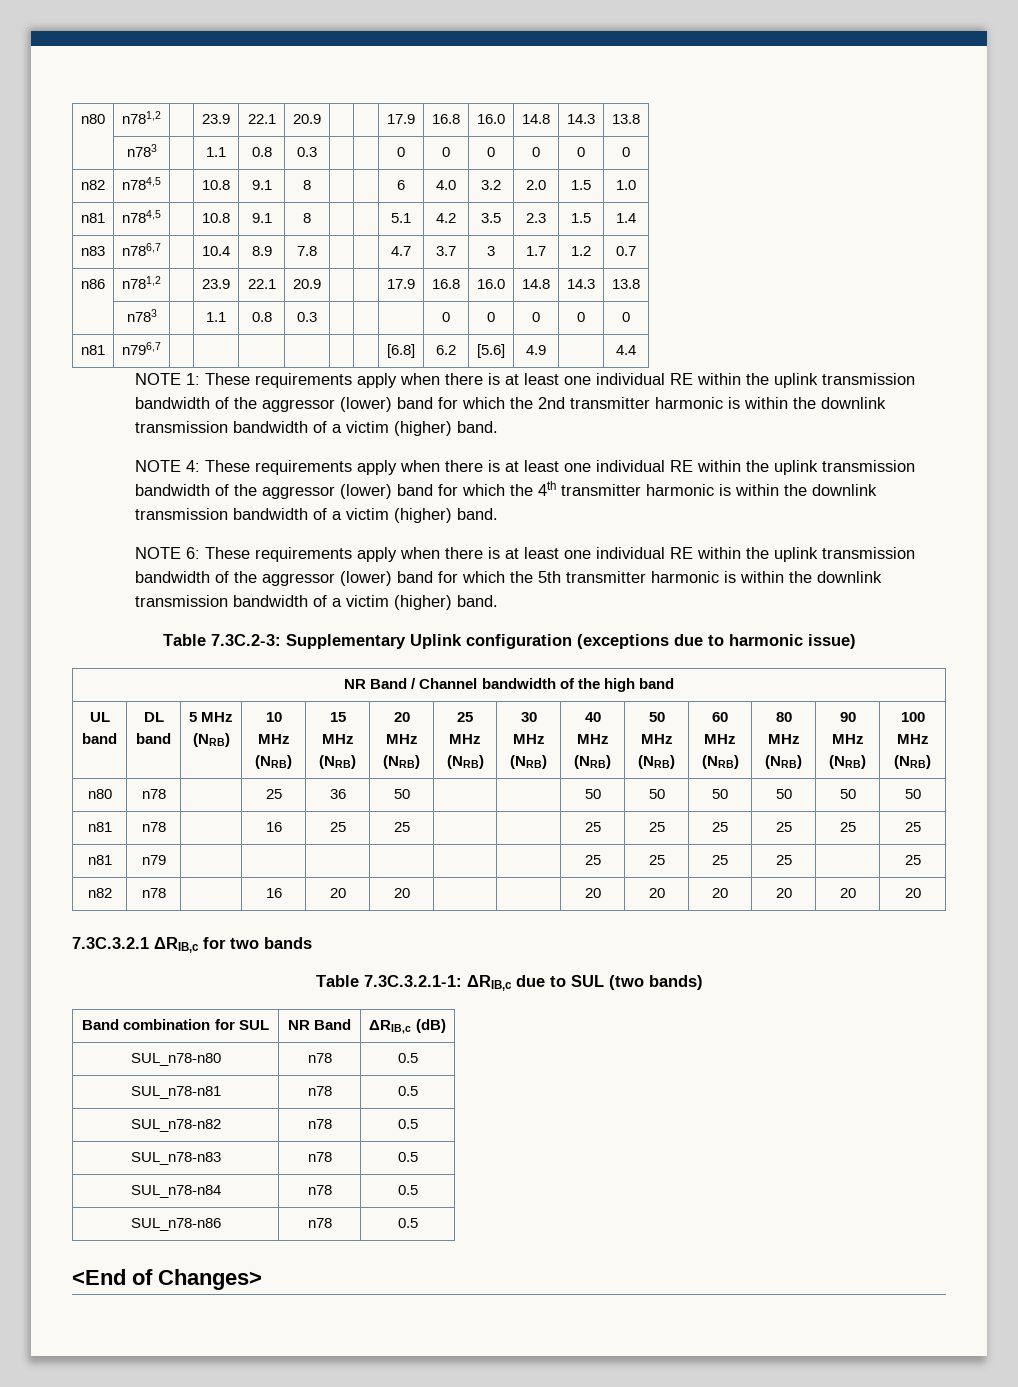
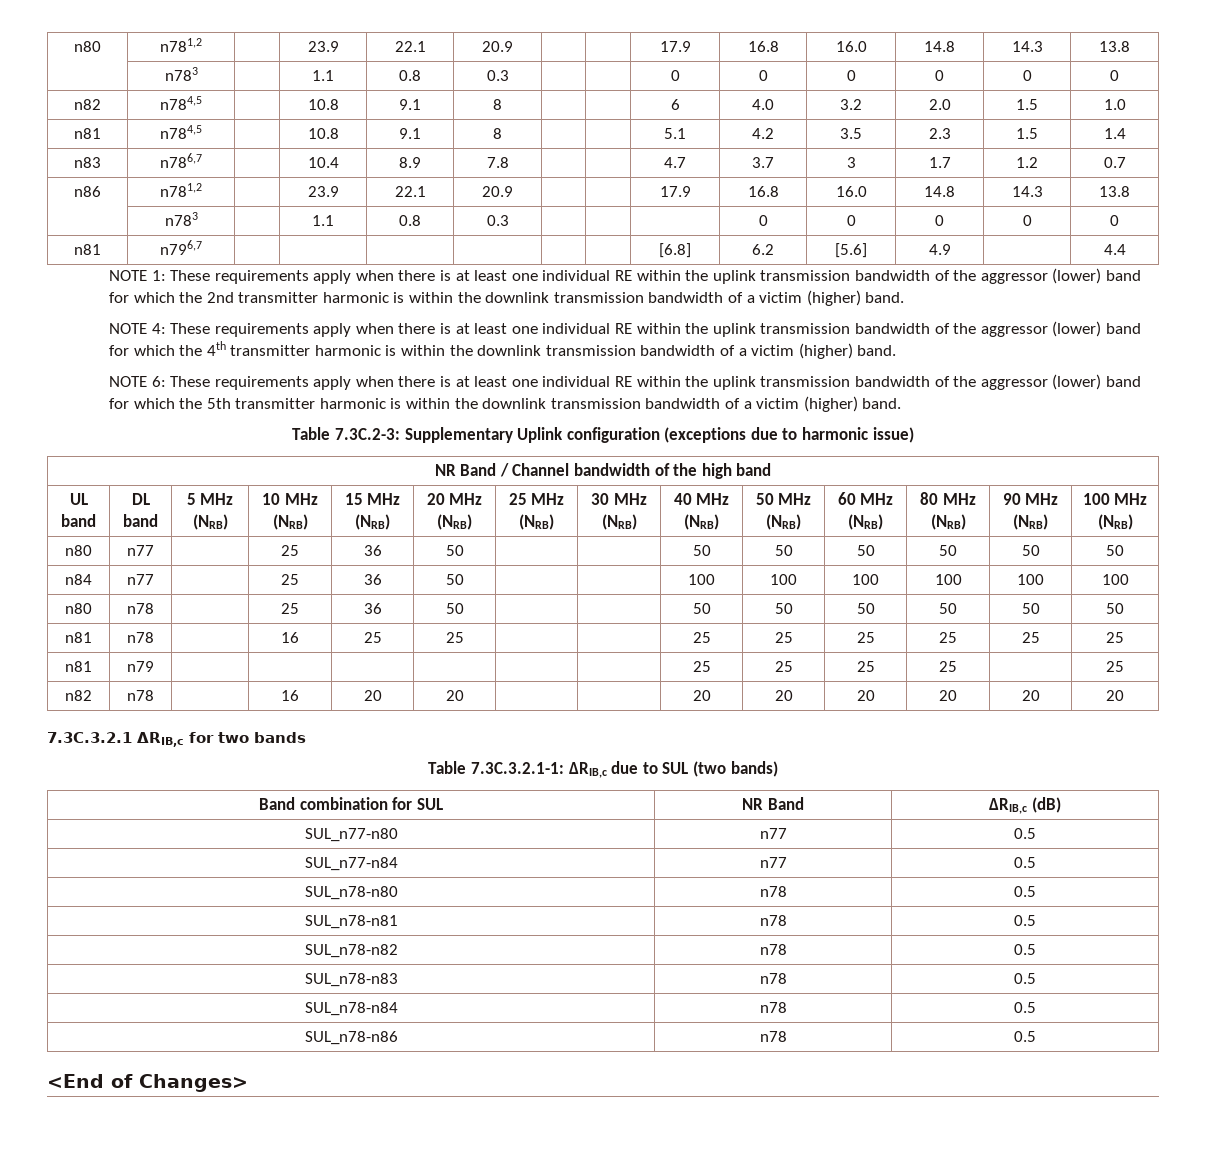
(931, 762) none -> [65,545,92,556] [127,545,154,556] [281,545,299,556] [363,545,382,556] [445,545,464,556] [692,545,711,556] [774,545,793,556] [856,545,875,556] [939,545,957,556] [1021,545,1040,556] [1106,545,1124,556] [65,574,92,585] [127,574,154,585] [281,574,299,585] [363,574,382,585] [445,574,464,585] [688,574,715,585] [770,574,797,585] [852,574,879,585] [934,574,962,585] [1017,574,1044,585] [1101,574,1129,585] // n80 | n77 | | 25 | 36 | 50 | | | 50 | 50 | 50 | 50 | 50 | 50 // n84 | n77 | | 25 | 36 | 50 | | | 100 | 100 | 100 | 100 | 100 | 100
(446, 1026) none -> [304,828,398,842] [759,828,787,839] [1014,828,1036,839] [304,857,398,871] [759,857,787,868] [1014,857,1036,868] // SUL_n77-n80 | n77 | 0.5 // SUL_n77-n84 | n77 | 0.5

